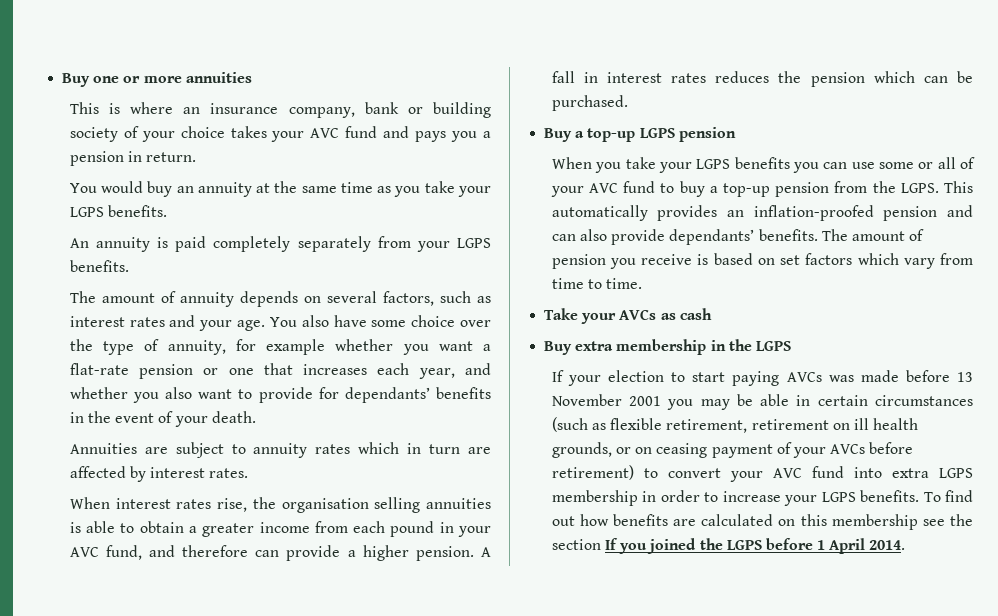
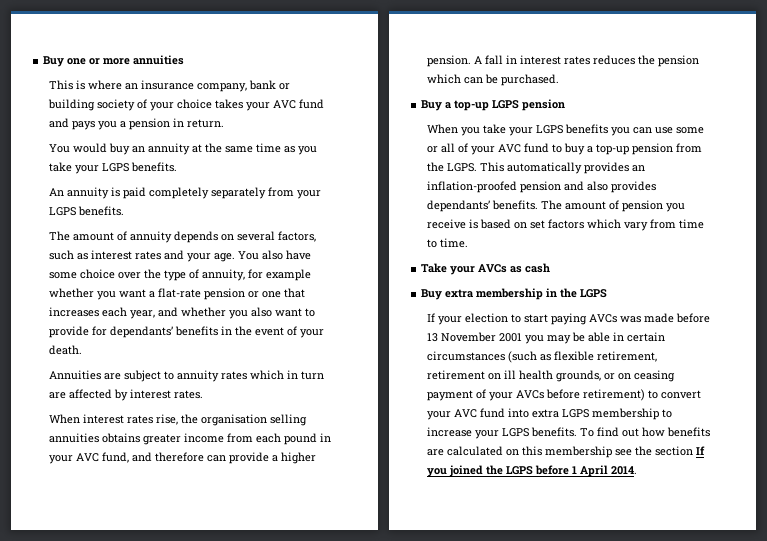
[69,521,197,533] is able to obtain a -> [102,433,141,443] obtains
[551,229,666,245] can also provide -> [587,181,657,193] also provides
[642,490,700,502] in order -> (660, 414) none

